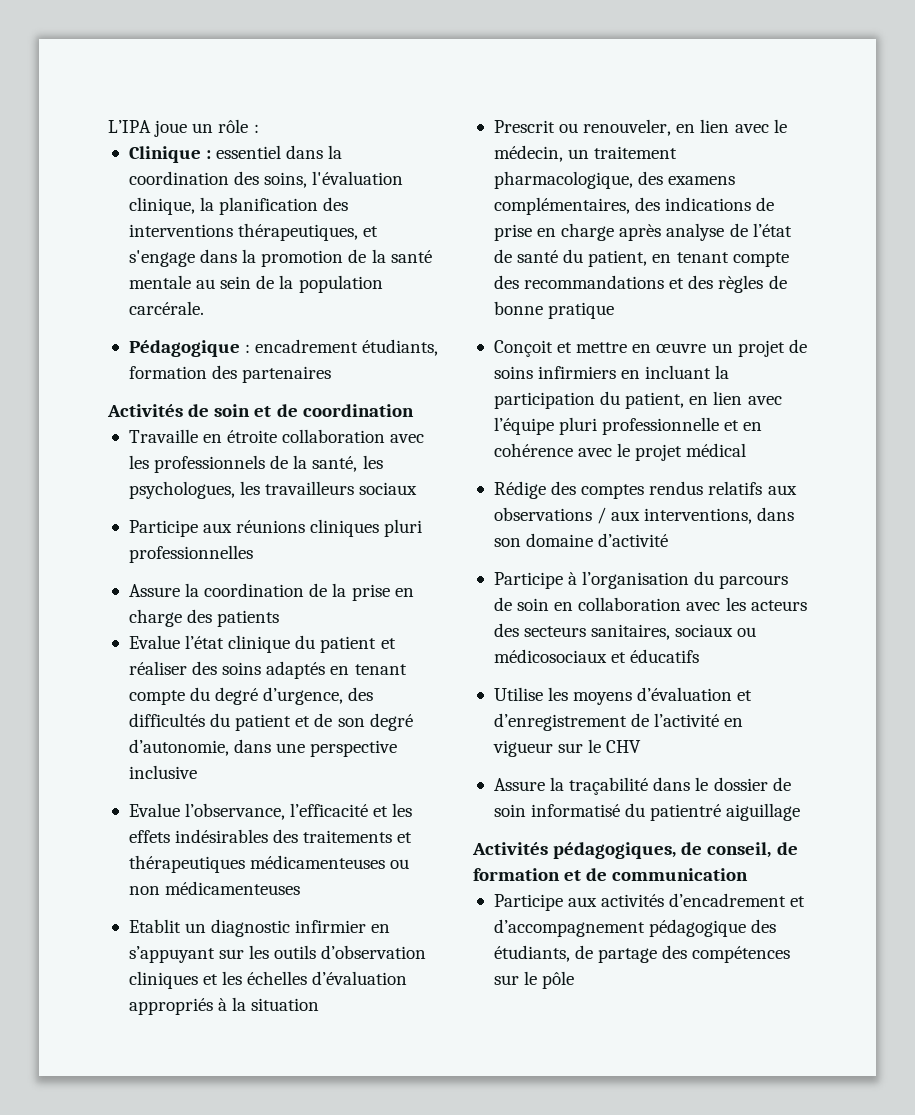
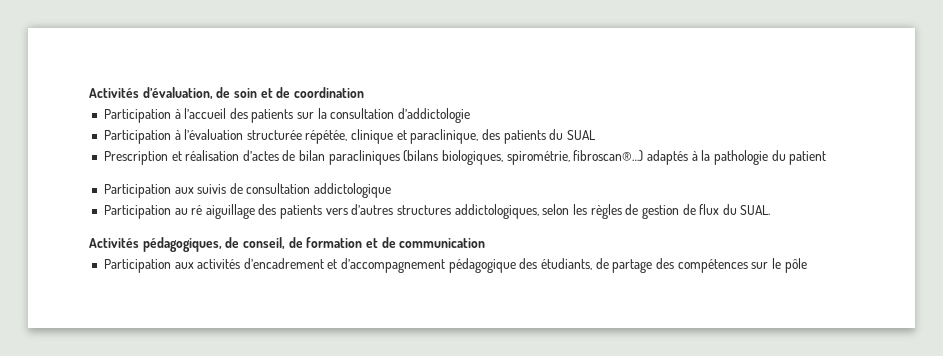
[108,119,259,137] [128,145,343,163] [128,171,404,188] [128,197,349,215] [128,223,379,241] [128,249,432,267] [128,275,383,293] [128,301,204,315] [128,339,439,357] [128,365,332,383] [107,404,183,417] L’IPA joue un rôle : // Clinique : essentiel dans la coordination des soins, l'évaluation clinique, la planification des interventions thérapeutiques, et s'engage dans la promotion de la santé mentale au sein de la population carcérale. // Pédagogique : encadrement étudiants, formation des partenaires // Activités -> [89,87,213,100] Activités d’évaluation,
[128,429,425,443] [128,455,383,473] [128,481,418,499] [128,519,423,537] [128,545,253,563] [128,583,414,601] [128,609,280,627] [128,635,396,653] [128,661,407,679] [128,687,374,705] [128,713,413,731] [128,739,398,757] [128,765,197,779] [128,803,413,820] [128,829,413,843] [128,855,410,873] [128,881,301,895] [128,919,391,937] [128,945,427,963] [128,971,408,989] [128,997,320,1015] [493,119,787,136] [493,145,678,162] [493,171,736,189] [493,197,775,215] [493,223,792,241] [493,249,789,267] [493,275,787,293] [493,301,615,319] [493,339,807,357] [493,365,730,379] [493,391,782,409] [493,417,763,435] [493,443,747,461] [493,481,797,499] [493,507,795,524] [493,533,669,547] [493,571,789,589] [493,597,807,611] [493,623,757,640] [493,649,700,663] [493,687,753,705] [493,713,744,731] [492,739,642,757] [493,777,791,795] [493,803,801,821] Travaille en étroite collaboration avec les professionnels de la santé, les psychologues, les travailleurs sociaux // Participe aux réunions cliniques pluri professionnelles // Assure la coordination de la prise en charge des patients // Evalue l’état clinique du patient et réaliser des soins adaptés en tenant compte du degré d’urgence, des difficultés du patient et de son degré d’autonomie, dans une perspective inclusive // Evalue l’observance, l’efficacité et les effets indésirables des traitements et thérapeutiques médicamenteuses ou non médicamenteuses // Etablit un diagnostic infirmier en s’appuyant sur les outils d’observation cliniques et les échelles d’évaluation appropriés à la situation // Prescrit ou renouveler, en lien avec le médecin, un traitement pharmacologique, des examens complémentaires, des indications de prise en charge après analyse de l’état de santé du patient, en tenant compte des recommandations et des règles de bonne pratique // Conçoit et mettre en œuvre un projet de soins infirmiers en incluant la participation du patient, en lien avec l’équipe pluri professionnelle et en cohérence avec le projet médical // Rédige des comptes rendus relatifs aux observations / aux interventions, dans son domaine d’activité // Participe à l’organisation du parcours de soin en collaboration avec les acteurs des secteurs sanitaires, sociaux ou médicosociaux et éducatifs // Utilise les moyens d’évaluation et d’enregistrement de l’activité en vigueur sur le CHV // Assure la traçabilité dans le dossier de soin informatisé du patientré aiguillage -> [103,108,471,123] [103,129,596,144] [103,150,827,165] [103,183,392,198] [103,204,771,219] Participation à l’accueil des patients sur la consultation d’addictologie // Participation à l’évaluation structurée répétée, clinique et paraclinique, des patients du SUAL // Prescription et réalisation d’actes de bilan paracliniques (bilans biologiques, spirométrie, fibroscan®…) adaptés à la pathologie du patient // Participation aux suivis de consultation addictologique // Participation au ré aiguillage des patients vers d’autres structures addictologiques, selon les règles de gestion de flux du SUAL.
[493,894,563,911] Participe -> [103,259,171,273] Participation

